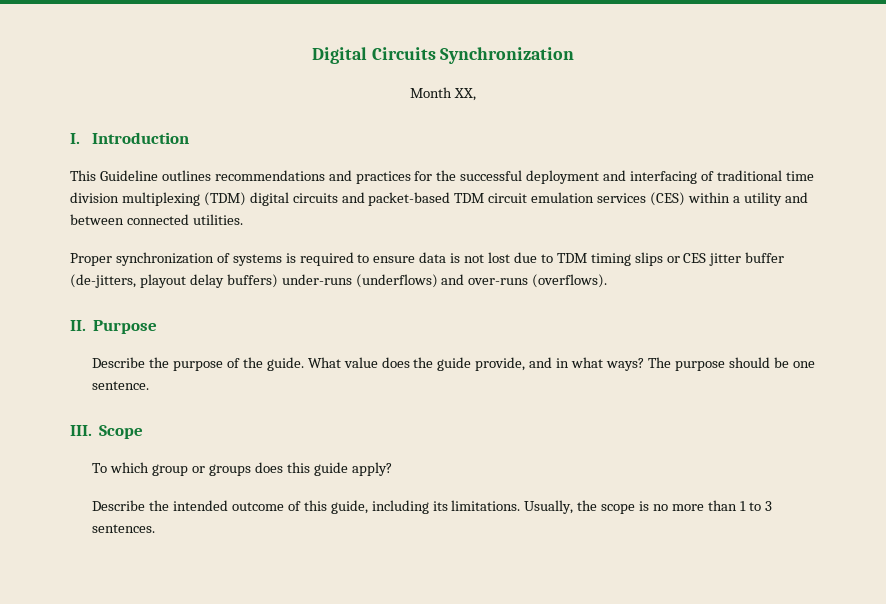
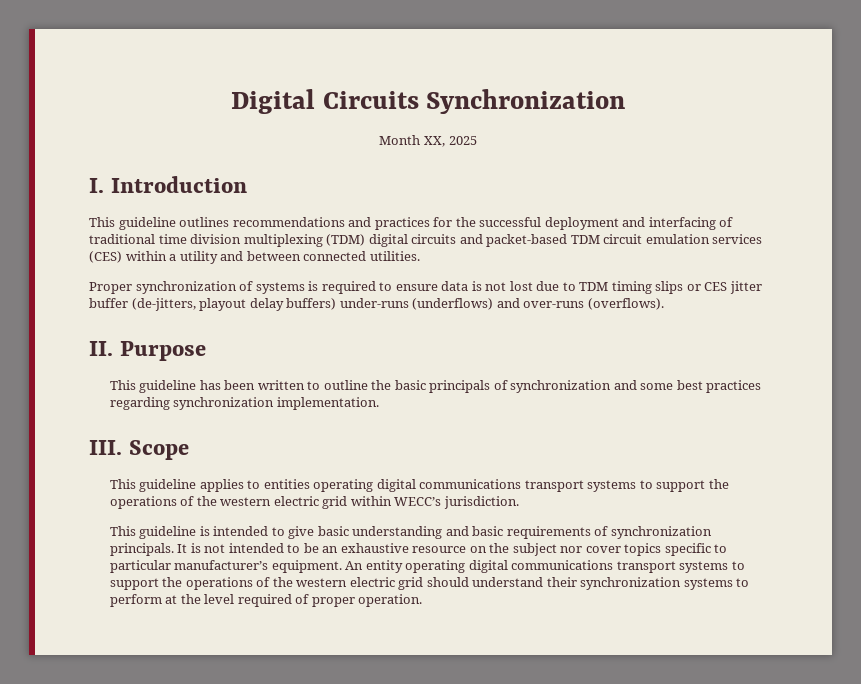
(476, 94) none -> [448,136,477,145] 2025
[99,170,158,181] Guideline -> [118,217,176,230] guideline
[92,357,815,371] [92,381,150,390] [70,425,144,439] [92,462,392,476] [92,500,772,514] [92,524,156,533] Describe the purpose of the guide. What value does the guide provide, and in what ways? The purpose should be one sentence. // III. Scope // To which group or groups does this guide apply? // Describe the intended outcome of this guide, including its limitations. Usually, the scope is no more than 1 to 3 sentences. -> [109,380,762,393] [109,397,379,410] [89,440,189,460] [109,479,729,492] [109,496,519,509] [109,526,712,539] [109,543,728,556] [109,560,745,573] [109,577,750,590] [109,594,423,607] This guideline has been written to outline the basic principals of synchronization and some best practices regarding synchronization implementation. // III. Scope // This guideline applies to entities operating digital communications transport systems to support the operations of the western electric grid within WECC’s jurisdiction. // This guideline is intended to give basic understanding and basic requirements of synchronization principals. It is not intended to be an exhaustive resource on the subject nor cover topics specific to particular manufacturer’s equipment. An entity operating digital communications transport systems to support the operations of the western electric grid should understand their synchronization systems to perform at the level required of proper operation.

